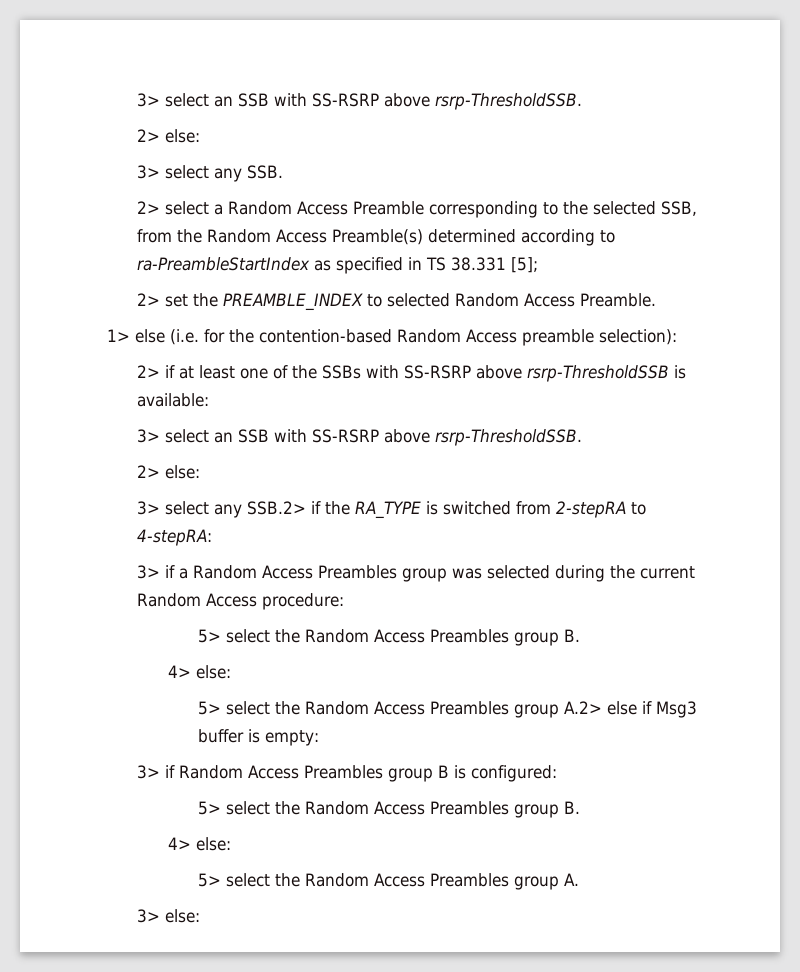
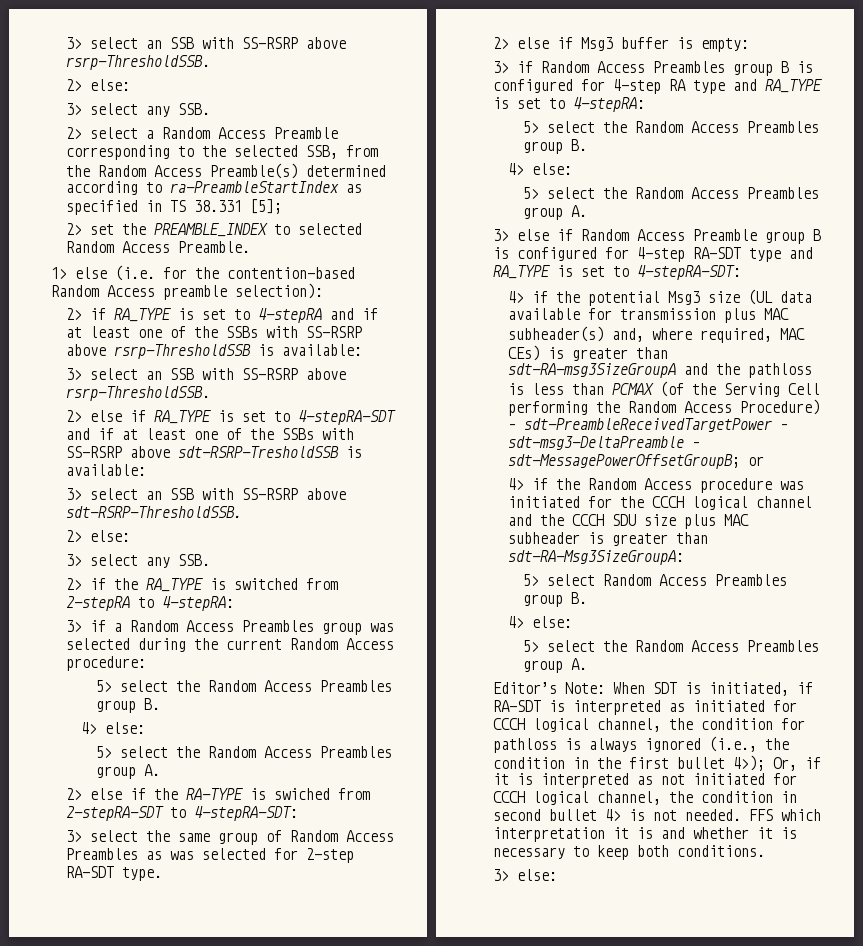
(176, 371) none -> [113,308,378,323] RA_TYPE is set to 4-stepRA and if
[137,465,201,479] [137,501,307,518] // 2> else: // 3> select any SSB.2> -> [65,410,396,425] [65,428,354,440] [65,446,362,458] [65,464,146,476] [65,488,346,500] [65,506,242,518] [65,530,130,542] [65,554,210,568] [65,578,82,590] // 2> else if RA_TYPE is set to 4-stepRA-SDT and if at least one of the SSBs with SS-RSRP above sdt-RSRP-TresholdSSB is available: // 3> select an SSB with SS-RSRP above sdt-RSRP-ThresholdSSB. // 2> else: // 3> select any SSB. // 2>
[563,701,602,714] A.2> -> [143,764,160,776] [65,788,370,800] [65,806,298,821] [65,830,394,845] [65,848,354,863] [65,866,162,881] [492,37,509,49] A. // 2> else if the RA-TYPE is swiched from 2-stepRA-SDT to 4-stepRA-SDT: // 3> select the same group of Random Access Preambles as was selected for 2-step RA-SDT type. // 2>
[471,765,558,782] configured: -> [492,79,822,94] [492,97,645,112] configured for 4-step RA type and RA_TYPE is set to 4-stepRA:
(579, 879) none -> [492,229,821,244] [492,247,813,262] [492,265,741,280] [507,289,812,306] [507,308,789,323] [507,326,805,343] [507,345,668,361] [507,363,812,378] [507,381,820,397] [507,399,820,416] [507,418,788,432] [507,436,700,450] [507,454,764,469] [507,478,804,493] [507,496,812,510] [507,514,749,529] [507,532,708,546] [507,550,684,565] [522,574,787,586] [522,592,587,607] [507,616,572,628] [522,640,819,652] [522,658,587,673] [492,682,813,696] [492,700,797,715] [492,718,805,732] [492,736,789,753] [492,755,821,771] [492,773,797,788] [492,791,797,805] [492,809,821,821] [492,827,797,842] [492,845,765,860] // 3> else if Random Access Preamble group B is configured for 4-step RA-SDT type and RA_TYPE is set to 4-stepRA-SDT: // 4> if the potential Msg3 size (UL data available for transmission plus MAC subheader(s) and, where required, MAC CEs) is greater than sdt-RA-msg3SizeGroupA and the pathloss is less than PCMAX (of the Serving Cell performing the Random Access Procedure) – sdt-PreambleReceivedTargetPower – sdt-msg3-DeltaPreamble – sdt-MessagePowerOffsetGroupB; or // 4> if the Random Access procedure was initiated for the CCCH logical channel and the CCCH SDU size plus MAC subheader is greater than sdt-RA-Msg3SizeGroupA: // 5> select Random Access Preambles group B. // 4> else: // 5> select the Random Access Preambles group A. // Editor’s Note: When SDT is initiated, if RA-SDT is interpreted as initiated for CCCH logical channel, the condition for pathloss is always ignored (i.e., the condition in the first bullet 4>); Or, if it is interpreted as not initiated for CCCH logical channel, the condition in second bullet 4> is not needed. FFS which interpretation it is and whether it is necessary to keep both conditions.

